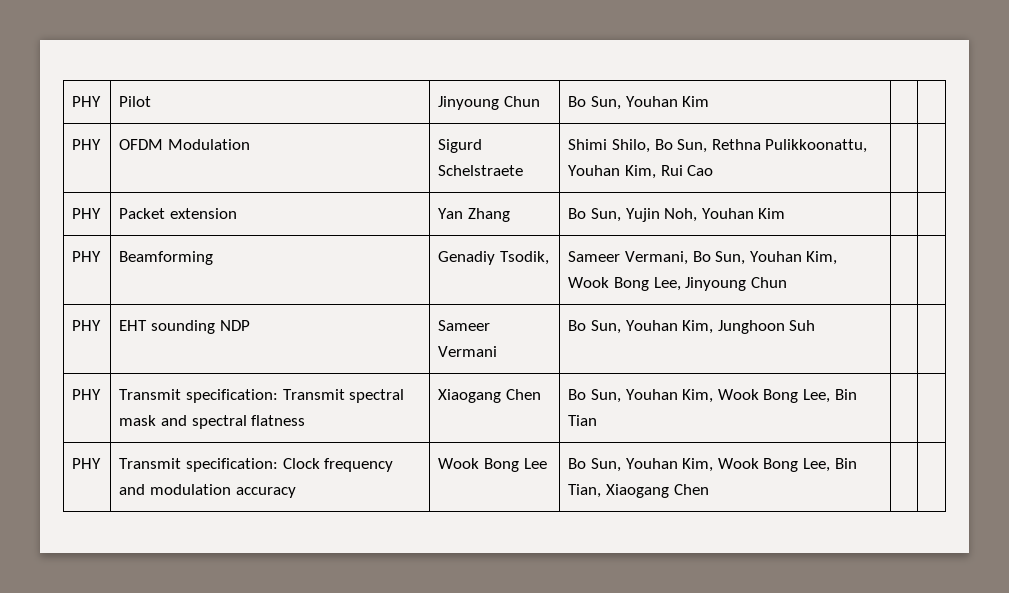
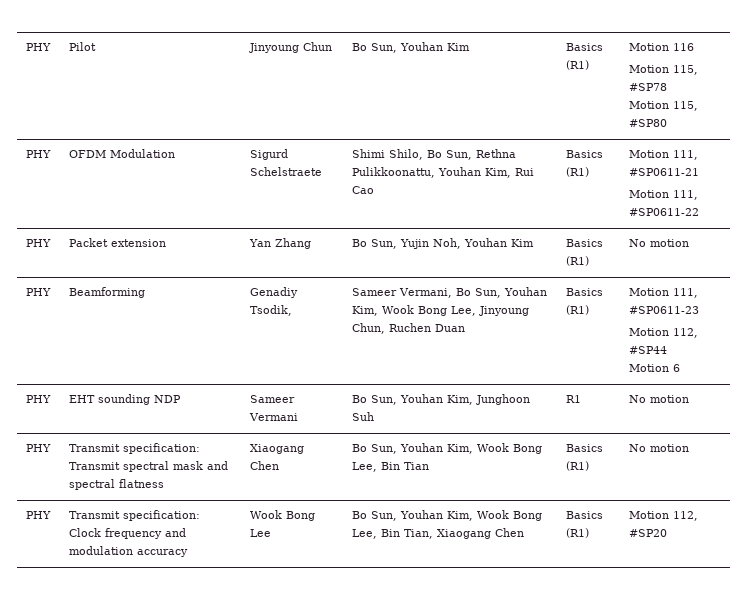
(710, 101) | -> [566,43,604,51] [566,60,590,70] [629,43,695,51] [629,65,699,75] [629,83,668,91] [629,101,699,111] [629,119,668,127] Basics (R1) | Motion 116 // Motion 115, #SP78 // Motion 115, #SP80
(714, 170) | -> [566,150,604,158] [566,167,590,177] [629,150,699,160] [629,168,700,176] [629,190,699,200] [629,208,700,216] Basics (R1) | Motion 111, #SP0611-21 // Motion 111, #SP0611-22
(786, 213) | -> [566,239,604,247] [566,256,590,266] [629,239,690,247] Basics (R1) | No motion
[750,277,787,288] Chun | | -> [352,323,466,334] [566,288,604,296] [566,305,590,315] [629,288,699,298] [629,306,700,314] [629,328,699,338] [629,346,668,354] [629,364,681,372] Chun, Ruchen Duan | Basics (R1) | Motion 111, #SP0611-23 // Motion 112, #SP44 // Motion 6
(816, 325) | -> [566,395,582,403] [629,395,690,403] R1 | No motion
(598, 420) | -> [566,444,604,452] [566,461,590,471] [629,444,690,452] Basics (R1) | No motion
(709, 489) | -> [566,511,604,519] [566,528,590,538] [629,511,699,521] [629,529,668,537] Basics (R1) | Motion 112, #SP20

